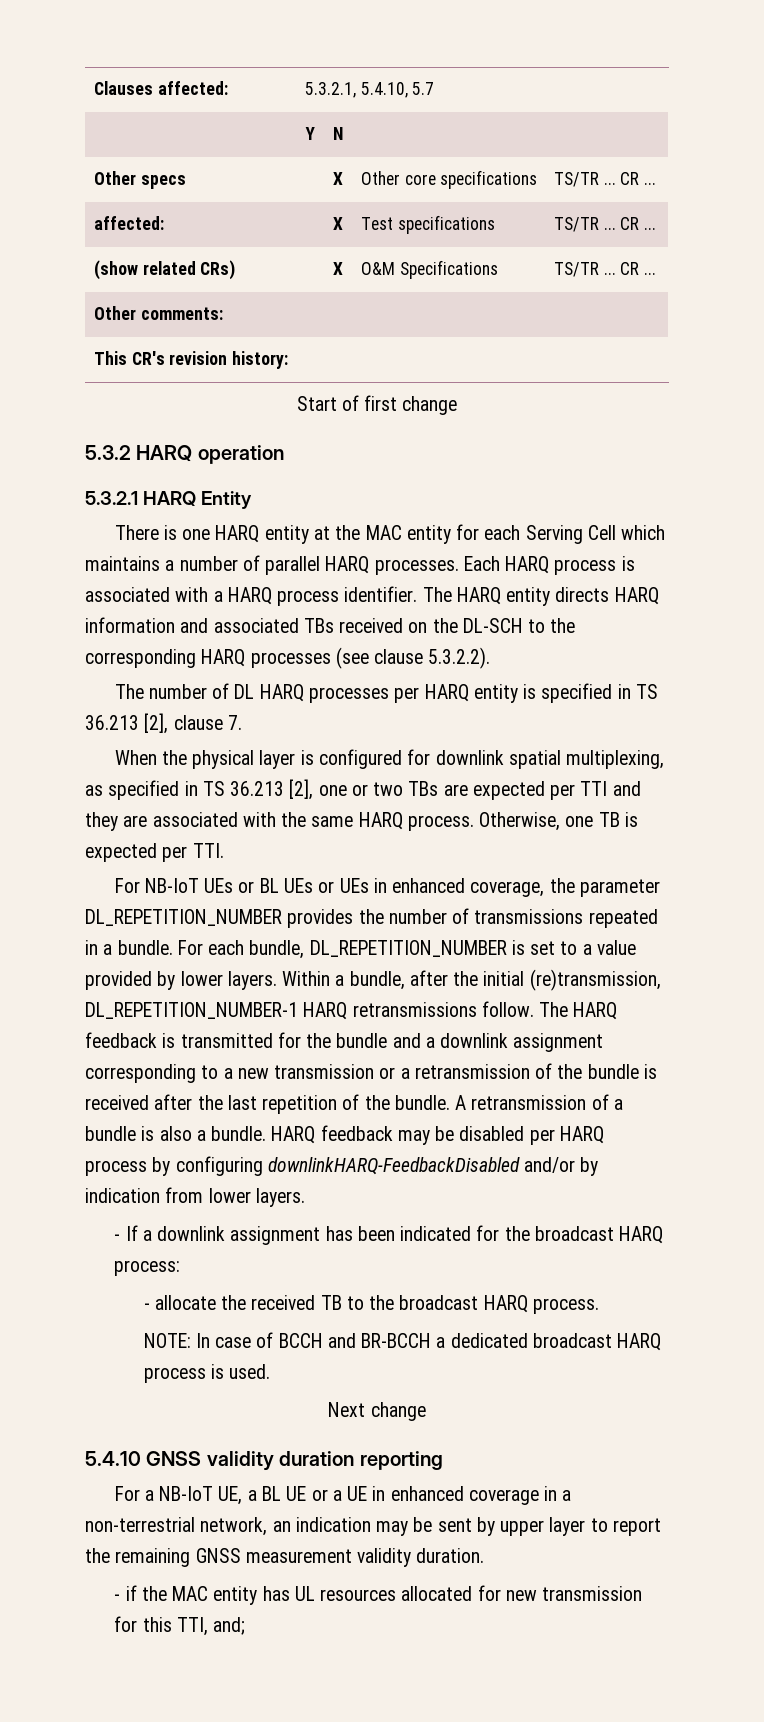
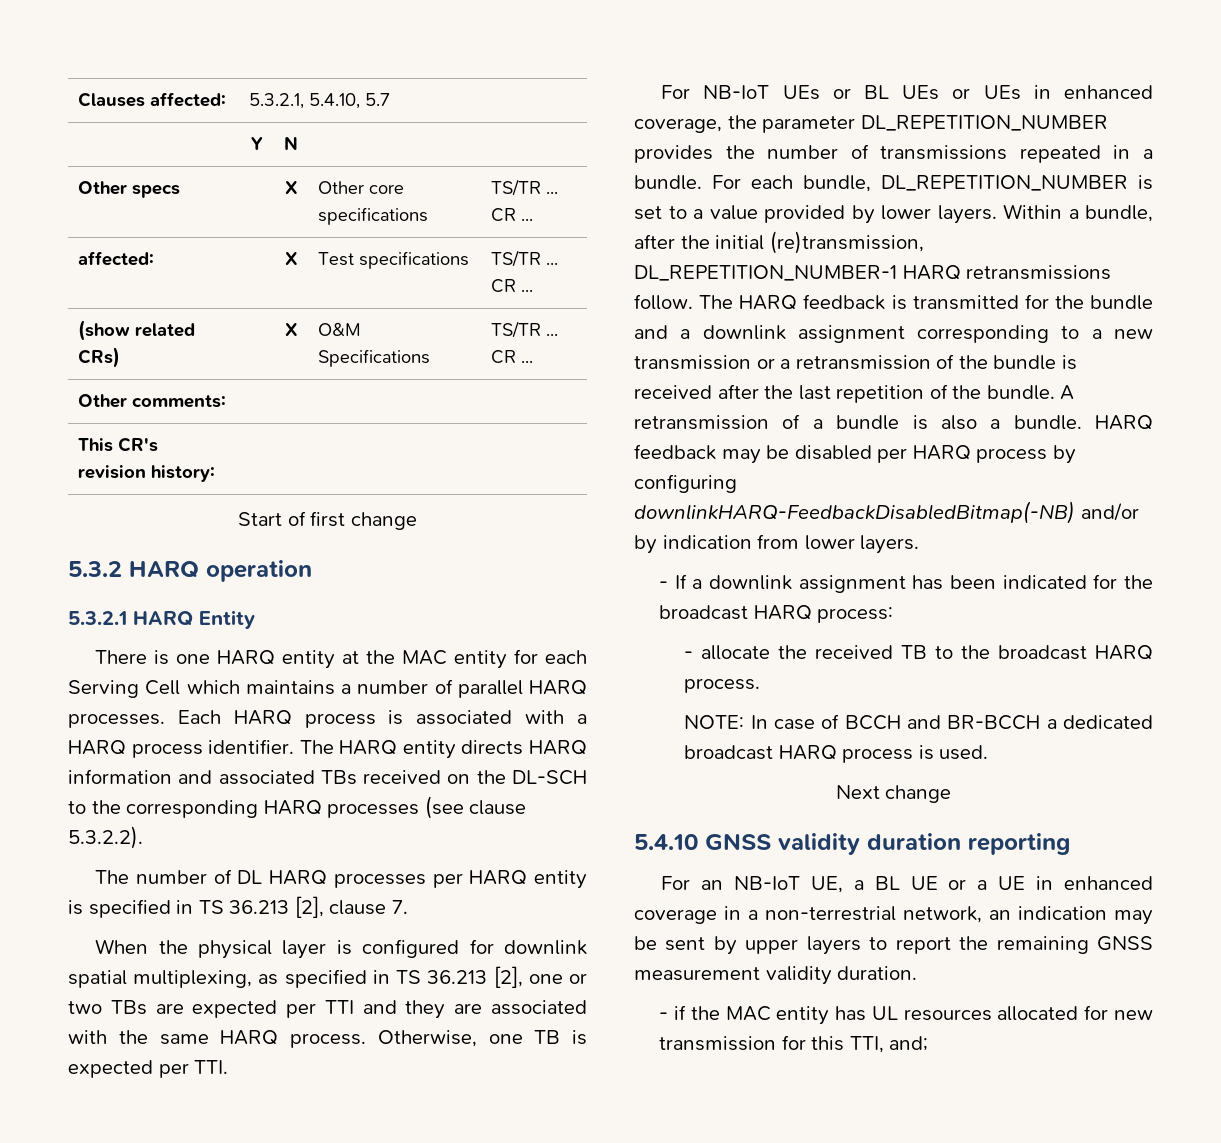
[267,1157,520,1175] downlinkHARQ-FeedbackDisabled -> [634,501,1075,524] downlinkHARQ-FeedbackDisabledBitmap(-NB)
[144,1490,154,1501] a -> [701,880,724,890] an
[549,1517,586,1536] layer -> [806,936,861,955] layers

